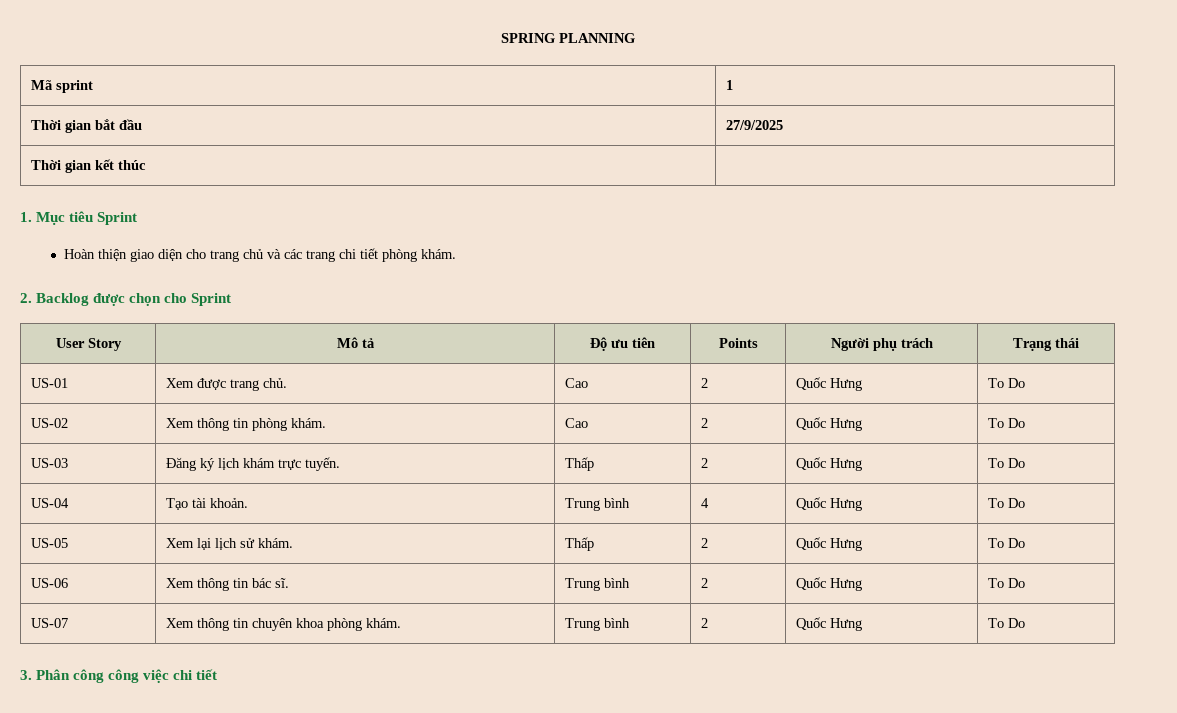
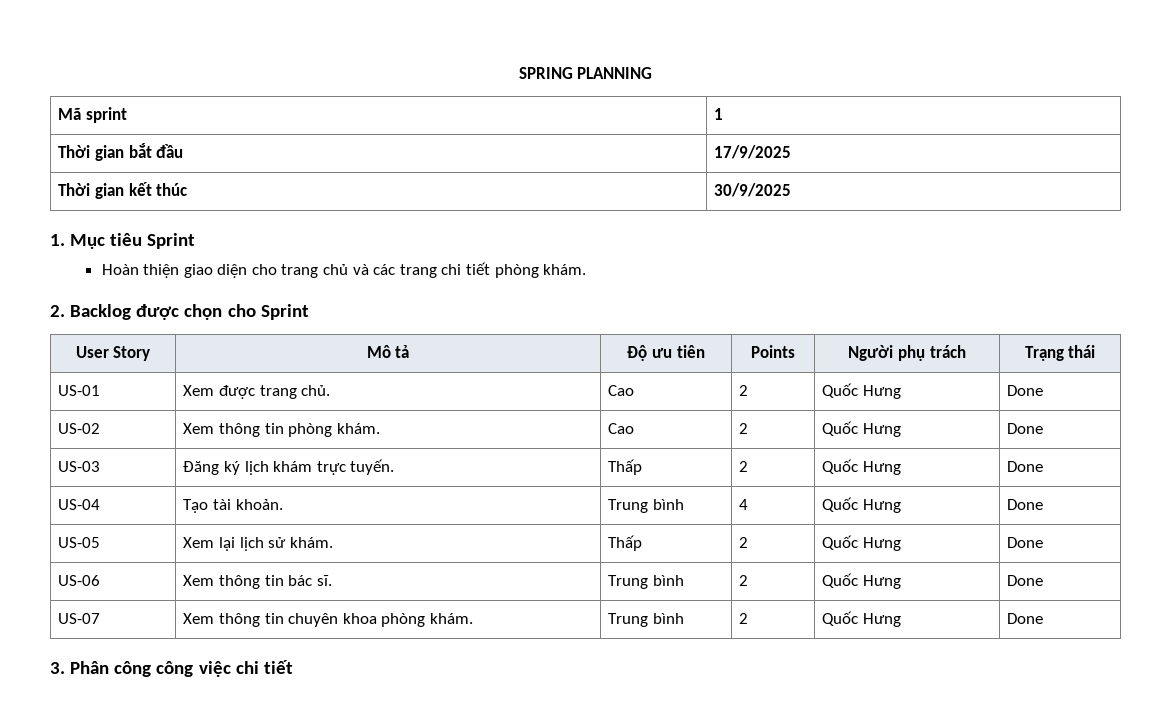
[726,120,784,130] 27/9/2025 -> [714,145,792,159] 17/9/2025
(147, 165) none -> [714,183,792,197] 30/9/2025
[988,378,1026,388] To Do -> [1007,385,1044,396] Done
[988,418,1026,428] To Do -> [1007,423,1044,434] Done
[988,458,1026,468] To Do -> [1007,461,1044,472] Done
[988,498,1026,508] To Do -> [1007,499,1044,510] Done
[988,538,1026,548] To Do -> [1007,537,1044,548] Done
[988,578,1026,588] To Do -> [1007,575,1044,586] Done
[988,618,1026,628] To Do -> [1007,613,1044,624] Done

